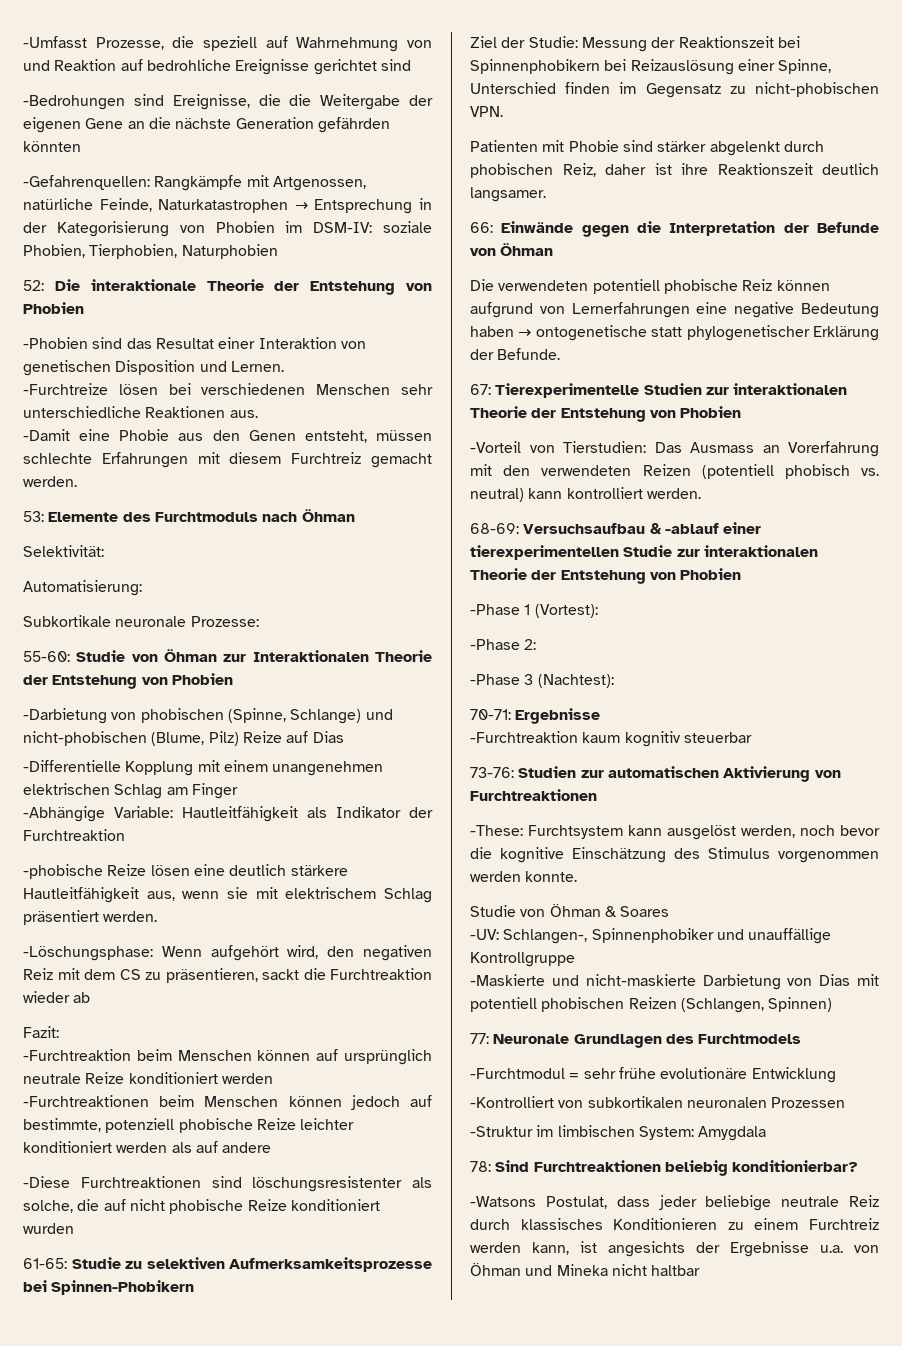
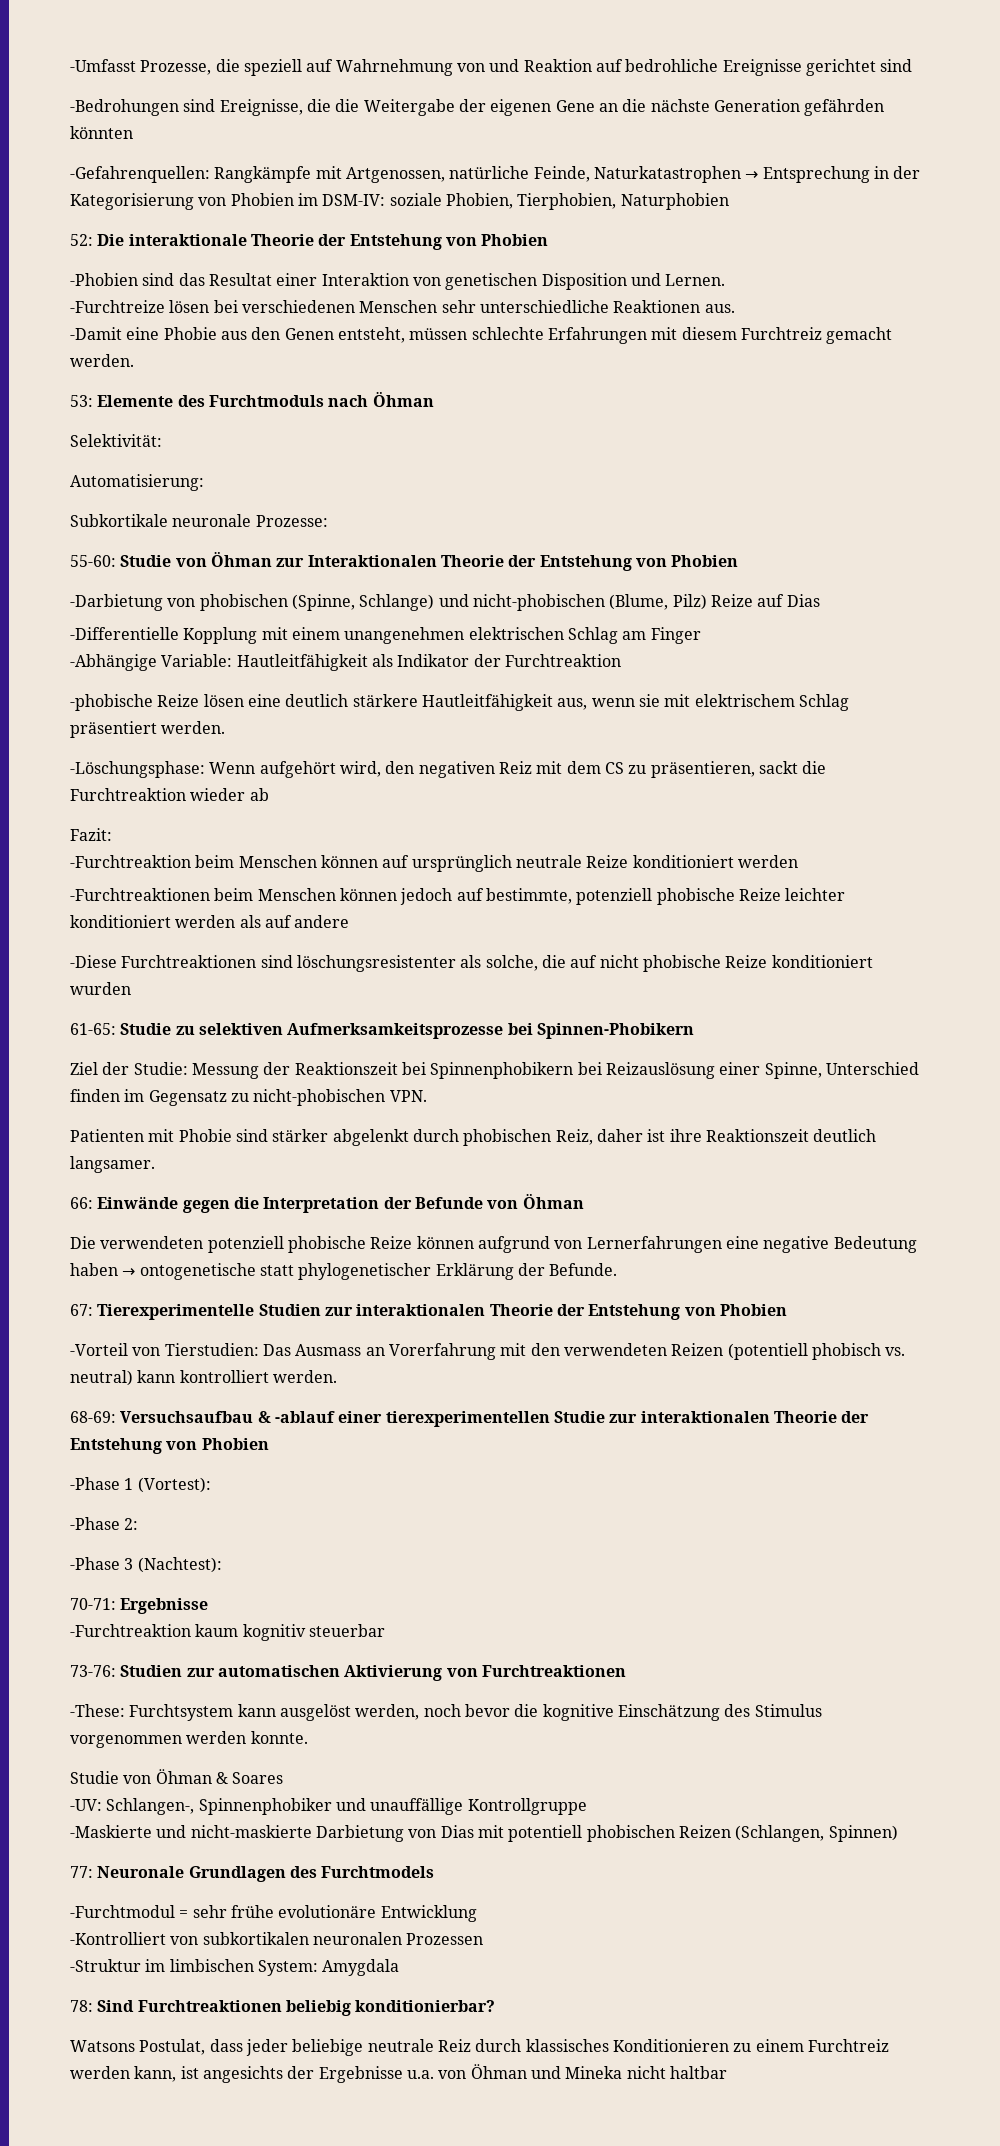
[592,279,773,294] potentiell phobische Reiz -> [207,1236,413,1253] potenziell phobische Reize
[470,1196,536,1207] -Watsons -> [70,2040,135,2052] Watsons

